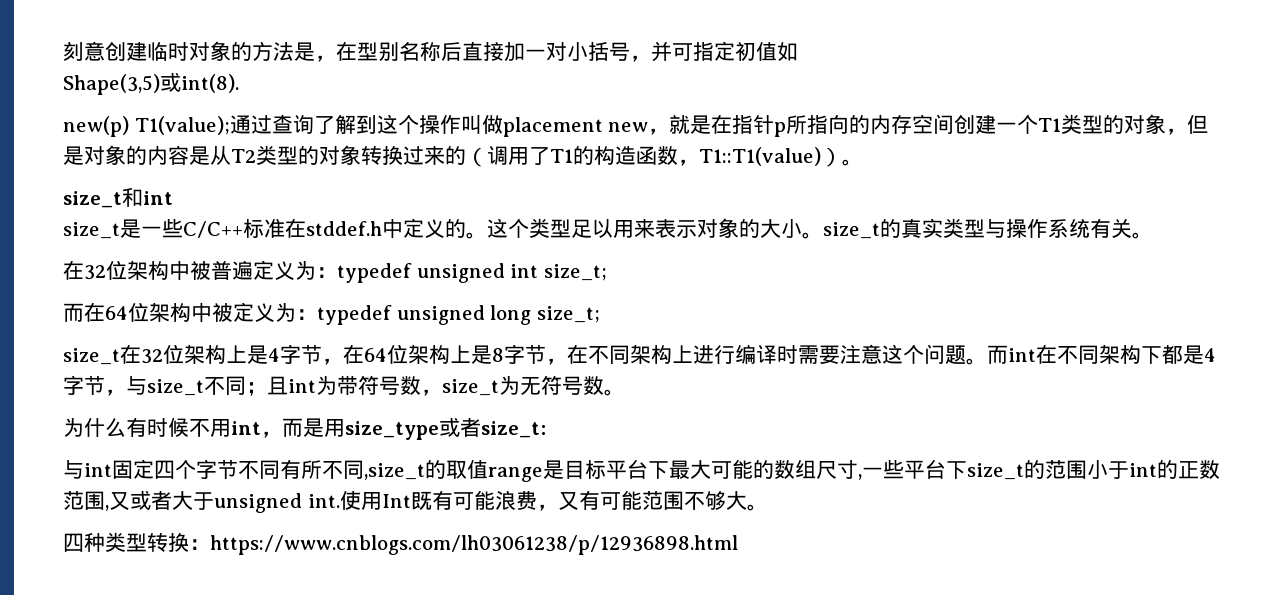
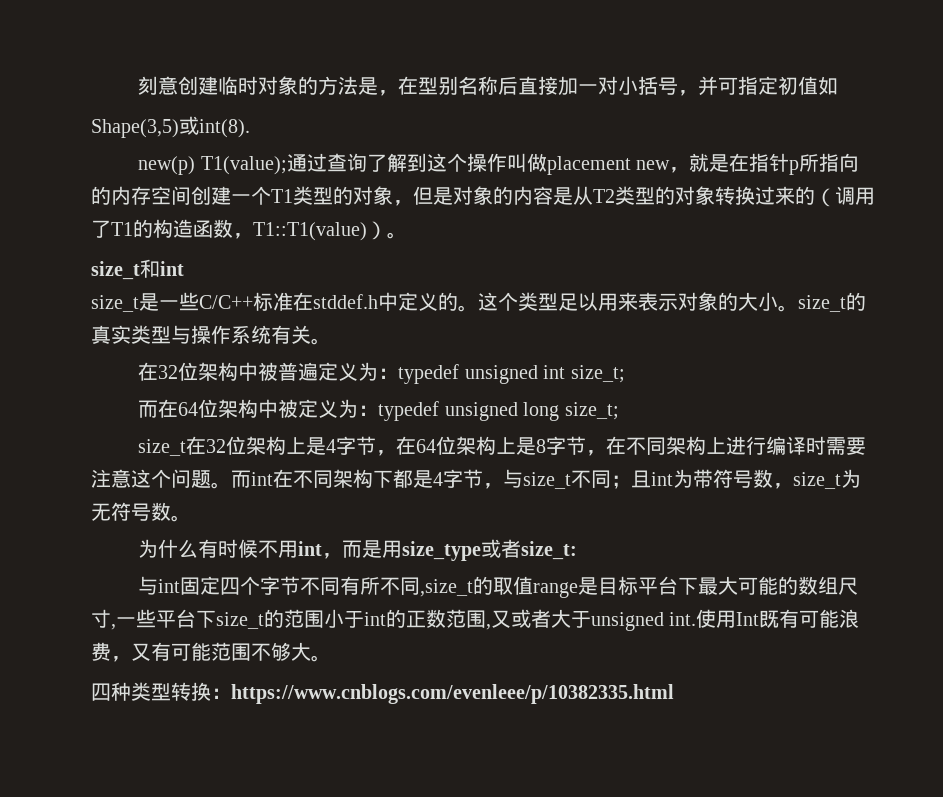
[210,535,738,555] https://www.cnblogs.com/lh03061238/p/12936898.html -> [231,684,674,704] https://www.cnblogs.com/evenleee/p/10382335.html

